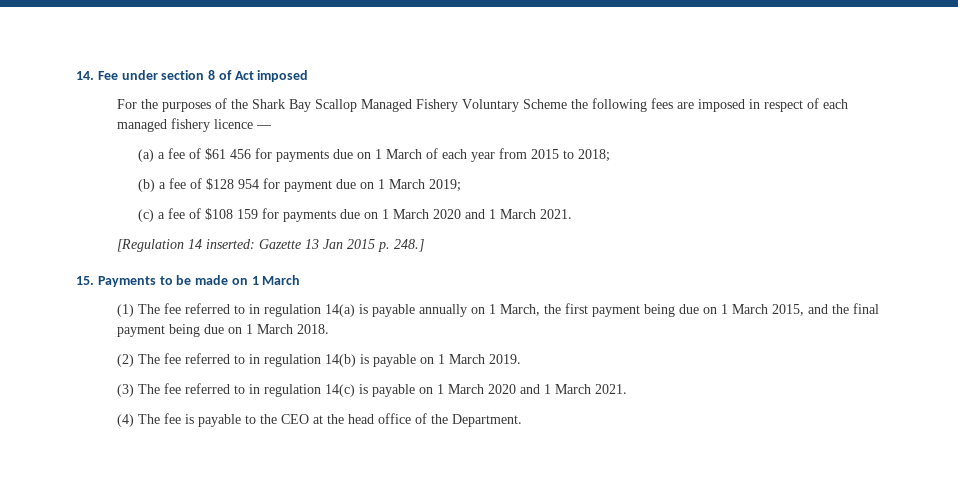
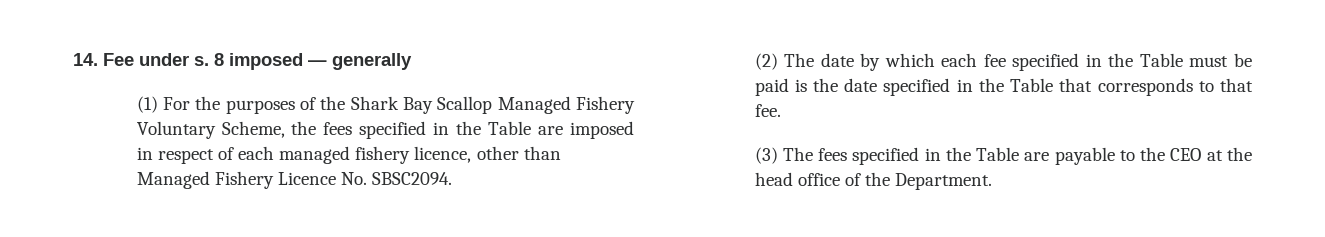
[161,70,309,82] section 8 of Act imposed // -> [194,53,412,70] [136,96,158,113] s. 8 imposed — generally // (1)
[523,98,674,112] Scheme the following fees -> [221,121,532,139] Scheme, the fees specified in the Table
[214,119,273,129] [138,148,611,162] [138,178,462,192] [138,208,573,222] [117,239,425,252] [76,275,301,287] [117,303,880,317] [117,324,330,337] [117,353,522,367] [117,383,628,397] [117,413,195,427] licence — // (a) a fee of $61 456 for payments due on 1 March of each year from 2015 to 2018; // (b) a fee of $128 954 for payment due on 1 March 2019; // (c) a fee of $108 159 for payments due on 1 March 2020 and 1 March 2021. // [Regulation 14 inserted: Gazette 13 Jan 2015 p. 248.] // 15. Payments to be made on 1 March // (1) The fee referred to in regulation 14(a) is payable annually on 1 March, the first payment being due on 1 March 2015, and the final payment being due on 1 March 2018. // (2) The fee referred to in regulation 14(b) is payable on 1 March 2019. // (3) The fee referred to in regulation 14(c) is payable on 1 March 2020 and 1 March 2021. // (4) The fee is -> [414,146,561,163] [136,171,453,189] [754,53,1252,71] [754,78,1253,96] [754,104,781,117] [754,147,1050,165] licence, other than Managed Fishery Licence No. SBSC2094. // (2) The date by which each fee specified in the Table must be paid is the date specified in the Table that corresponds to that fee. // (3) The fees specified in the Table are

